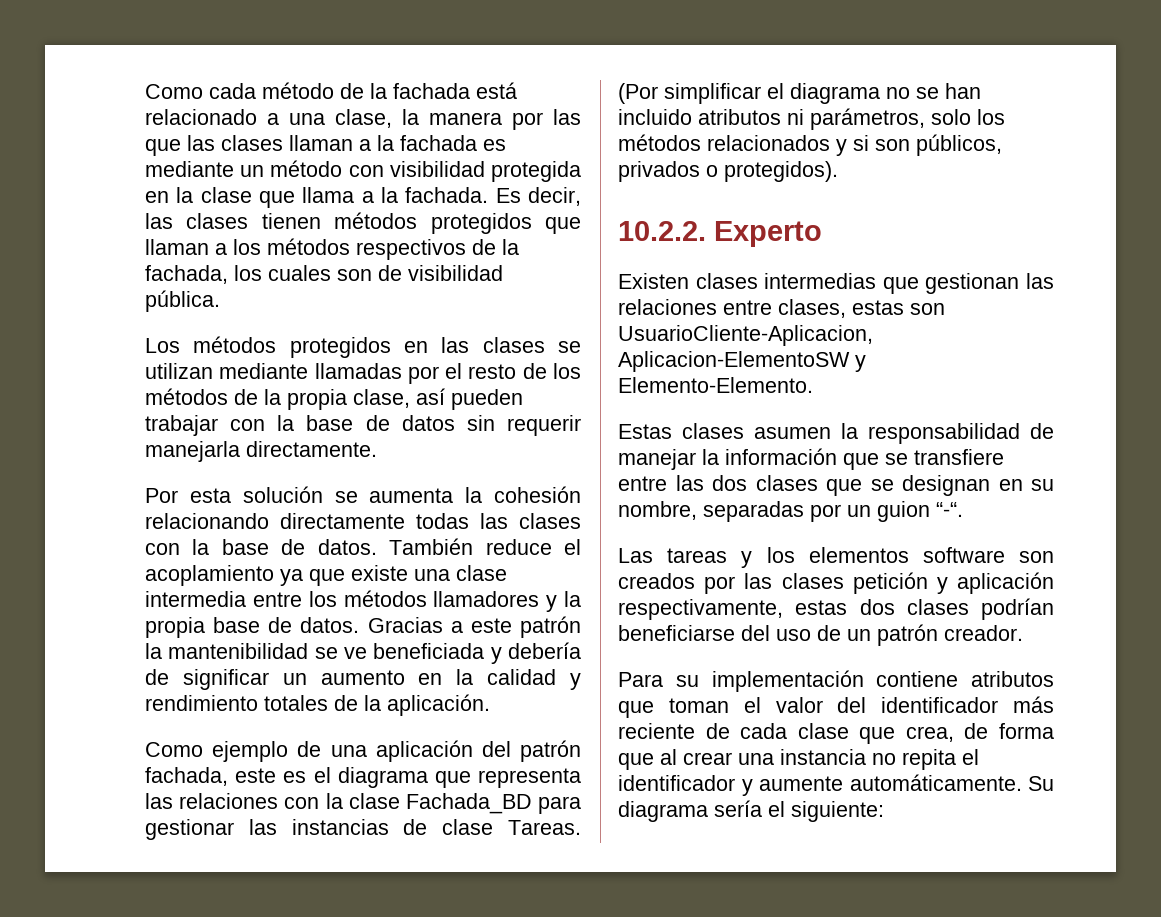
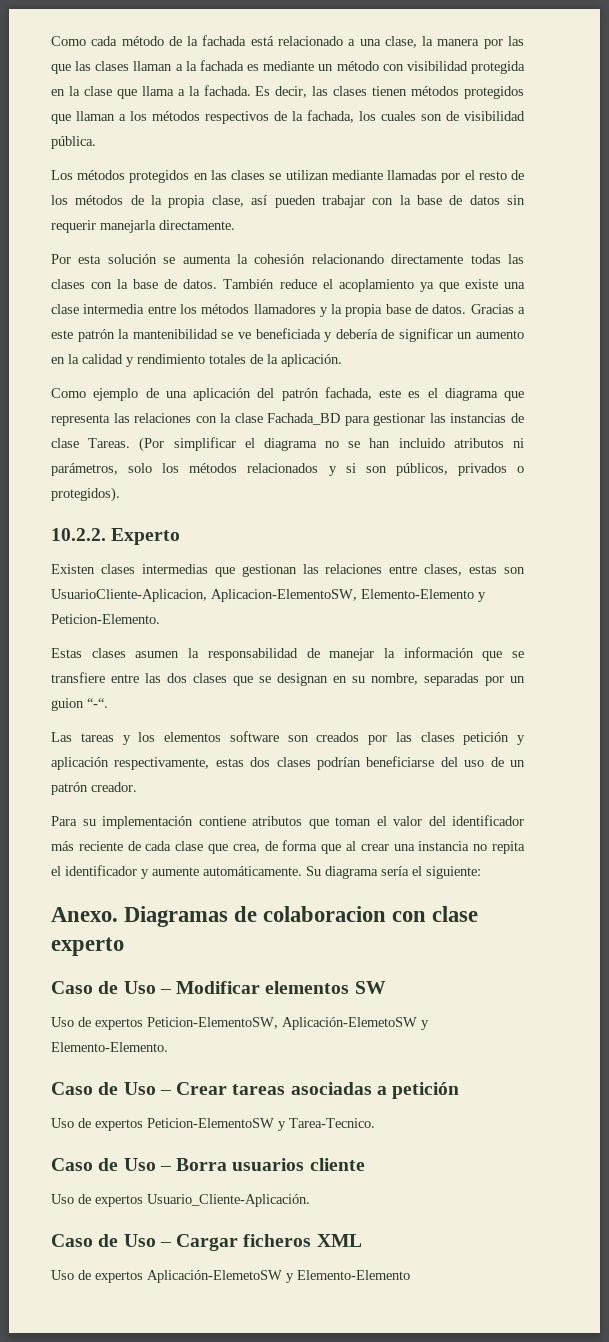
[618,351,866,372] [618,377,813,393] Aplicacion-ElementoSW y Elemento-Elemento. -> [211,589,486,602] [51,614,160,624] Aplicacion-ElementoSW, Elemento-Elemento y Peticion-Elemento.
(884, 811) none -> [51,906,479,927] [51,937,124,956] [51,981,386,994] [51,1017,429,1030] [51,1042,168,1052] [51,1082,460,1099] [51,1118,375,1131] [51,1158,365,1171] [51,1194,310,1207] [51,1234,362,1251] [51,1270,410,1283] // Anexo. Diagramas de colaboracion con clase experto // Caso de Uso – Modificar elementos SW // Uso de expertos Peticion-ElementoSW, Aplicación-ElemetoSW y Elemento-Elemento. // Caso de Uso – Crear tareas asociadas a petición // Uso de expertos Peticion-ElementoSW y Tarea-Tecnico. // Caso de Uso – Borra usuarios cliente // Uso de expertos Usuario_Cliente-Aplicación. // Caso de Uso – Cargar ficheros XML // Uso de expertos Aplicación-ElemetoSW y Elemento-Elemento

